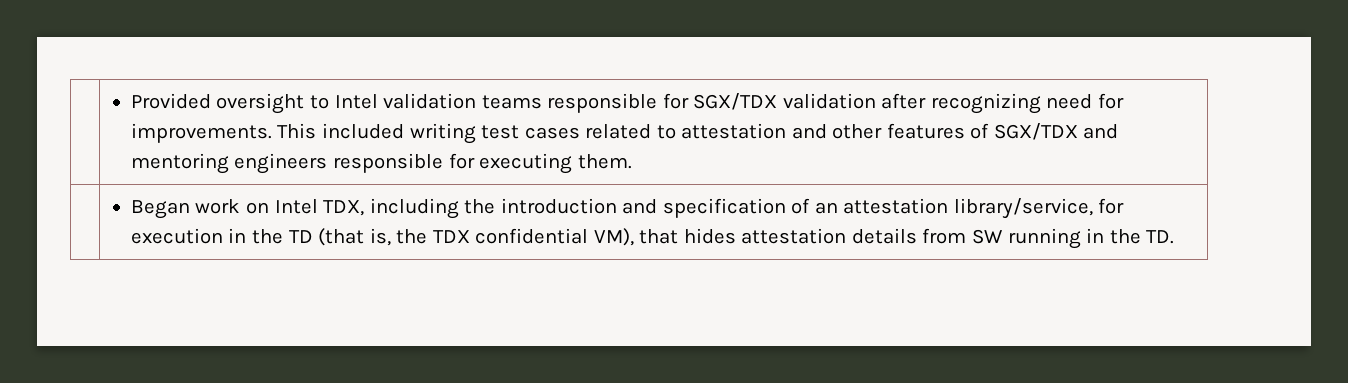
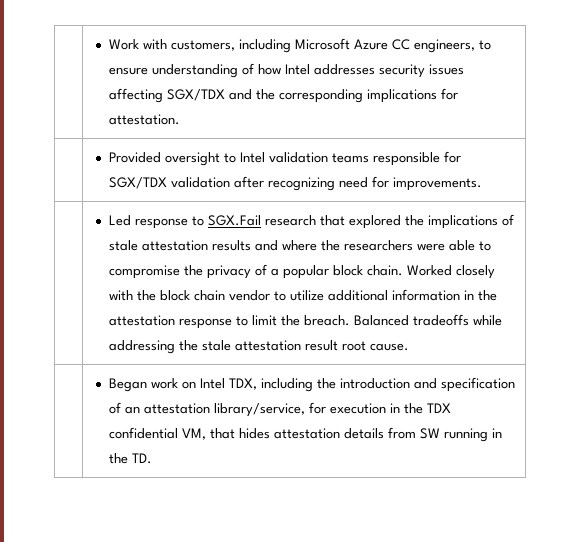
(130, 101) none -> [108,38,491,53] [108,63,464,78] [108,88,458,103] [108,114,180,125] | Work with customers, including Microsoft Azure CC engineers, to ensure understanding of how Intel addresses security issues affecting SGX/TDX and the corresponding implications for attestation. //
[277,123,1119,144] [130,153,632,174] This included writing test cases related to attestation and other features of SGX/TDX and mentoring engineers responsible for executing them. -> [108,214,514,229] [108,240,491,251] [108,264,495,279] [108,289,497,301] [108,314,502,329] [108,340,409,354] // | Led response to SGX.Fail research that explored the implications of stale attestation results and where the researchers were able to compromise the privacy of a popular block chain. Worked closely with the block chain vendor to utilize additional information in the attestation response to limit the breach. Balanced tradeoffs while addressing the stale attestation result root cause.
[288,228,428,246] TD (that is, the -> (423, 408) none
[593,228,634,246] VM), -> [181,428,206,440] VM,

